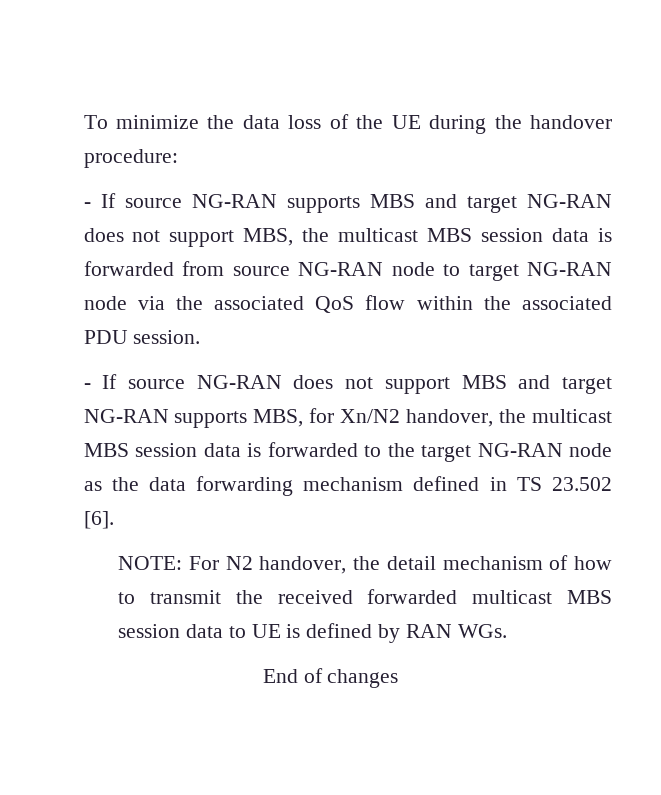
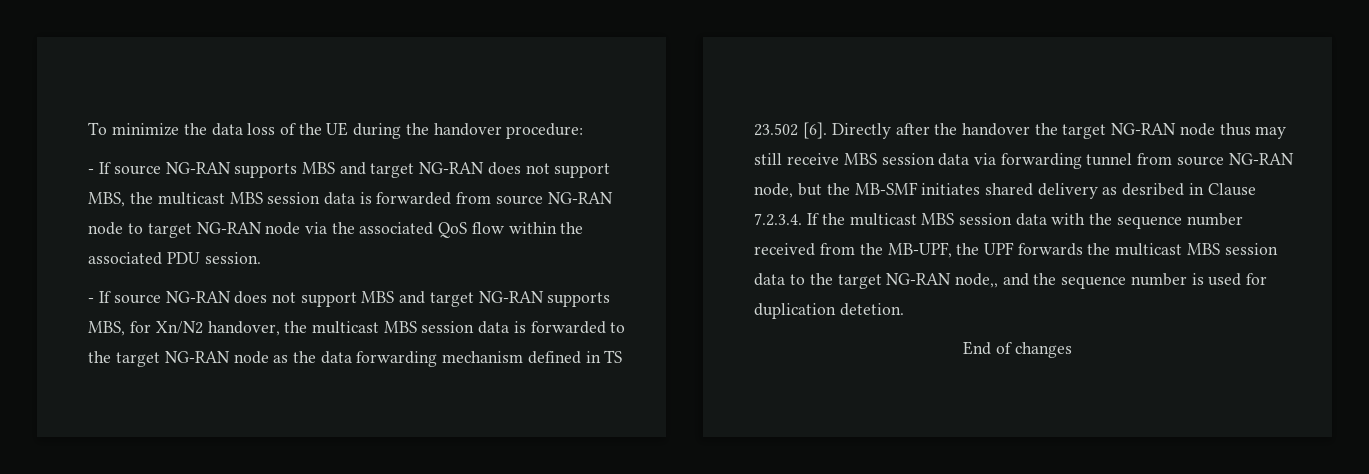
[118,555,612,574] [118,589,458,604] // NOTE: For N2 handover, the detail mechanism of how to transmit the received forwarded -> [831,123,1287,139] [754,153,1294,169] [754,182,1256,199] [754,213,1243,229] [754,242,1111,258] Directly after the handover the target NG-RAN node thus may still receive MBS session data via forwarding tunnel from source NG-RAN node, but the MB-SMF initiates shared delivery as desribed in Clause 7.2.3.4. If the multicast MBS session data with the sequence number received from the MB-UPF, the UPF forwards the
[251,623,507,643] UE is defined by RAN WGs. -> [809,273,1268,289] [754,303,905,319] the target NG-RAN node,, and the sequence number is used for duplication detetion.

